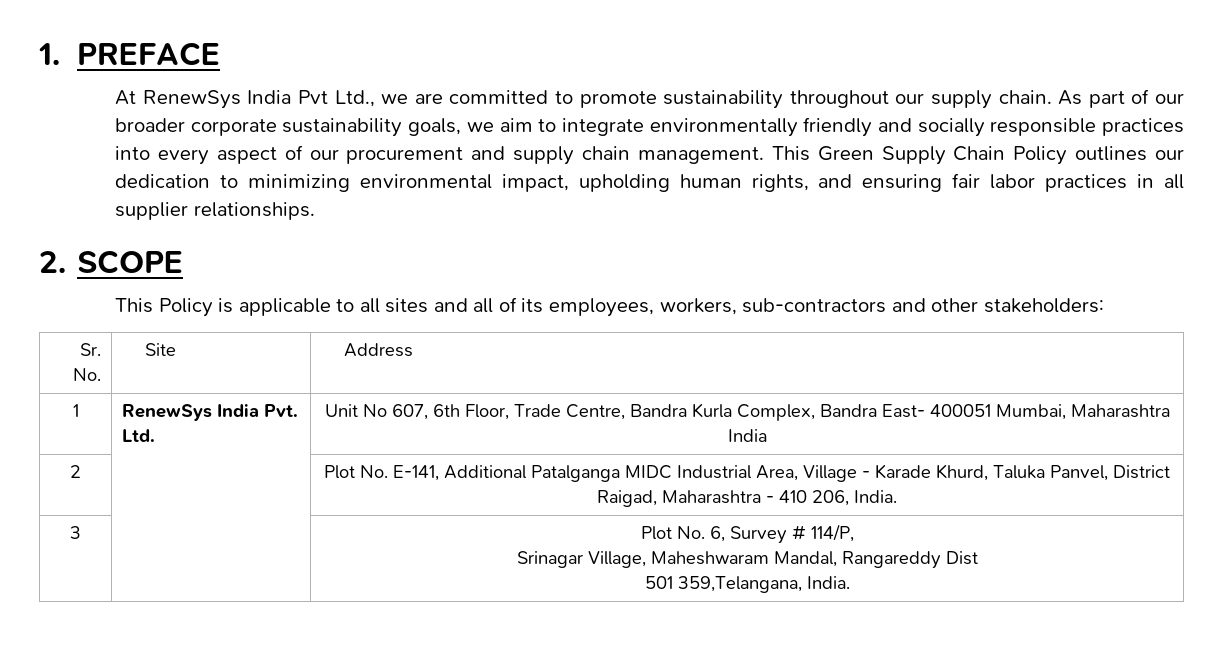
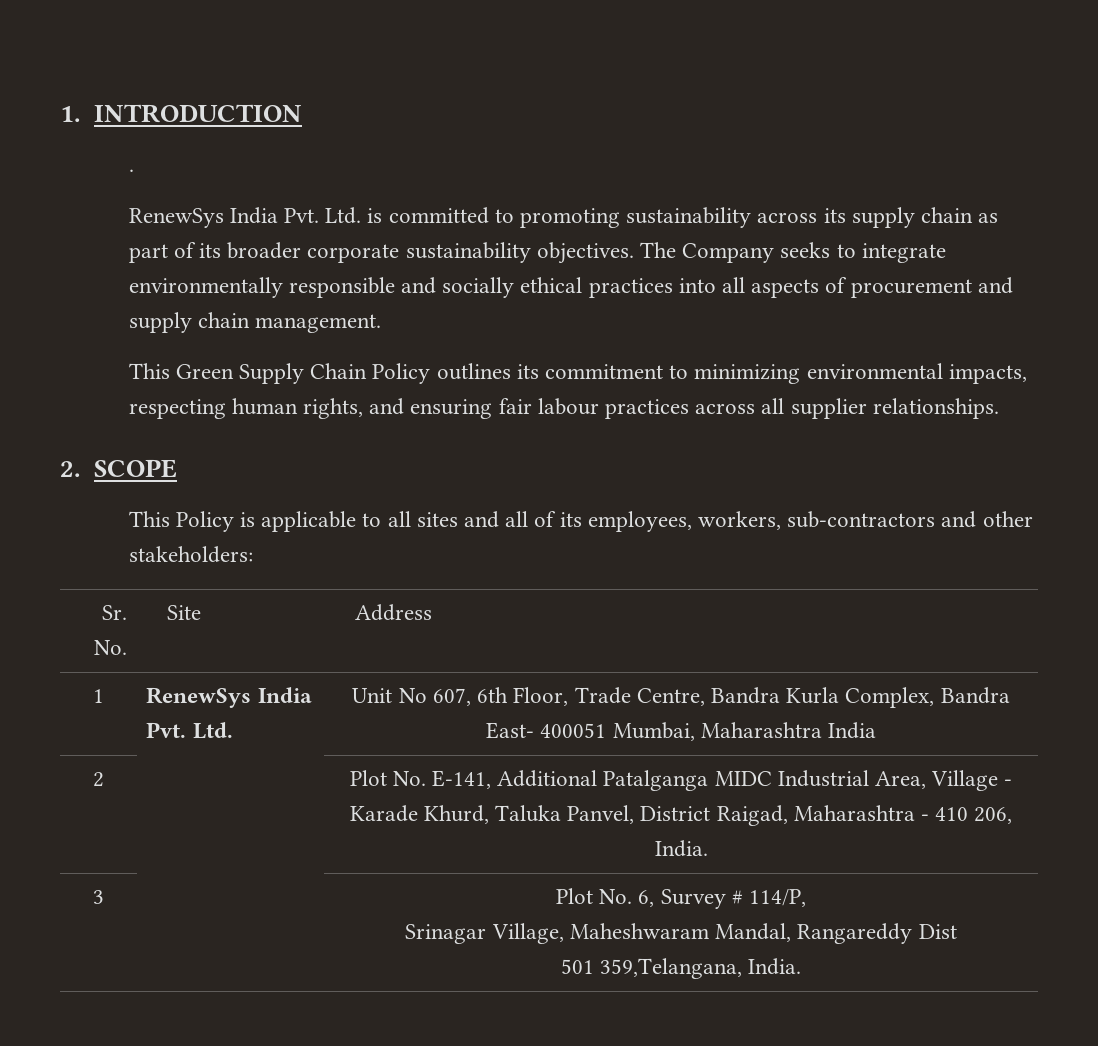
[77,42,221,66] [115,90,1083,109] PREFACE // At RenewSys India Pvt Ltd., we are committed to promote sustainability throughout our supply chain. As -> [94,104,303,123] [128,169,134,172] [128,207,999,228] INTRODUCTION // . // RenewSys India Pvt. Ltd. is committed to promoting sustainability across its supply chain as
[1155,93,1185,104] our -> [198,243,221,258] its
[408,118,533,136] goals, we aim -> [536,242,831,264] objectives. The Company seeks
[803,117,873,137] friendly -> [288,277,395,298] responsible
[990,118,1097,136] responsible -> [520,277,583,293] ethical
[157,145,339,165] every aspect of our -> [722,277,848,298] all aspects of
(764, 155) none -> (381, 323) //
[1154,149,1184,160] [115,174,211,188] our dedication -> [516,364,664,379] its commitment
[501,174,670,192] impact, upholding -> [948,364,1027,384] [128,399,226,419] impacts, respecting
[990,174,1155,192] labor practices in -> [537,398,756,419] labour practices across

